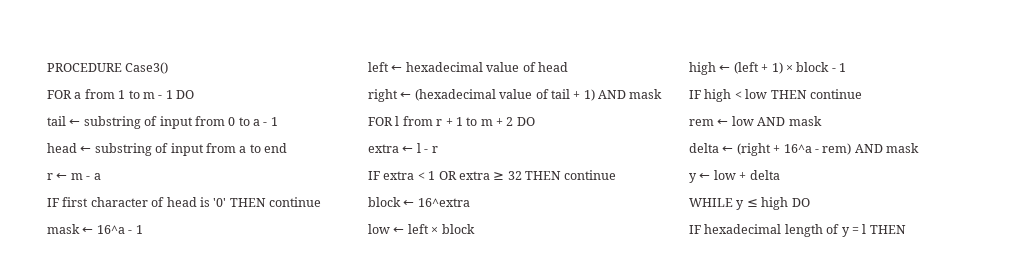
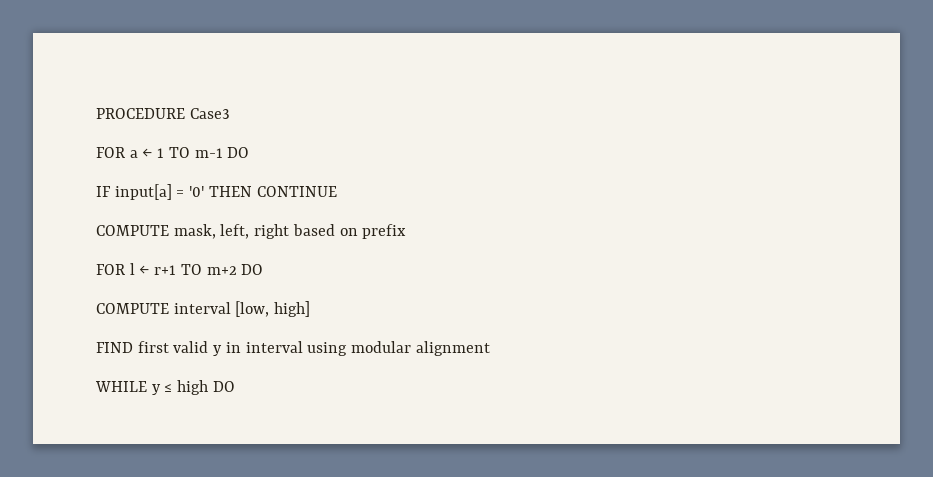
[125,62,169,74] Case3() -> [189,108,230,119] Case3
[84,89,194,99] [47,116,278,129] [47,143,287,156] [47,173,101,180] [47,197,321,207] [47,224,143,234] [368,62,568,72] [368,89,663,102] [368,116,535,126] [368,143,438,153] [368,170,617,180] [368,197,470,207] [368,224,475,234] [689,62,846,75] [689,89,862,102] [689,116,822,126] [689,143,919,156] [689,170,780,183] from 1 to m - 1 DO // tail ← substring of input from 0 to a - 1 // head ← substring of input from a to end // r ← m - a // IF first character of head is '0' THEN continue // mask ← 16^a - 1 // left ← hexadecimal value of head // right ← (hexadecimal value of tail + 1) AND mask // FOR l from r + 1 to m + 2 DO // extra ← l - r // IF extra < 1 OR extra ≥ 32 THEN continue // block ← 16^extra // low ← left × block // high ← (left + 1) × block - 1 // IF high < low THEN continue // rem ← low AND mask // delta ← (right + 16^a - rem) AND mask // y ← low + delta -> [142,147,250,158] [96,184,337,200] [96,224,407,239] [96,263,264,275] [96,301,311,317] [96,341,490,356] ← 1 TO m-1 DO // IF input[a] = '0' THEN CONTINUE // COMPUTE mask, left, right based on prefix // FOR l ← r+1 TO m+2 DO // COMPUTE interval [low, high] // FIND first valid y in interval using modular alignment
[689,224,906,237] // IF hexadecimal length of y = l THEN -> (235, 386) none

